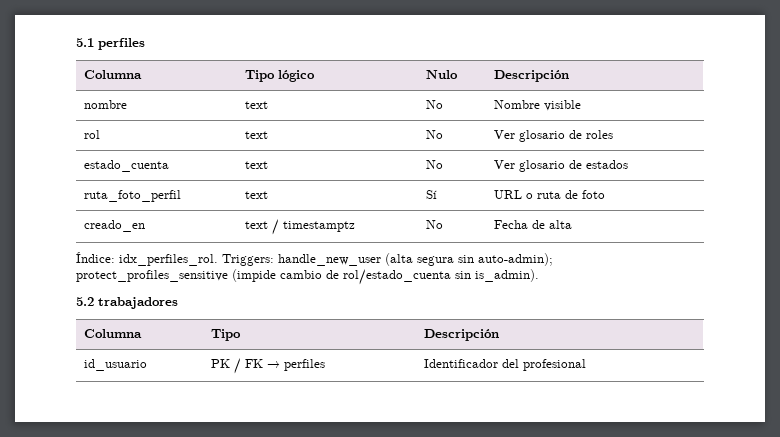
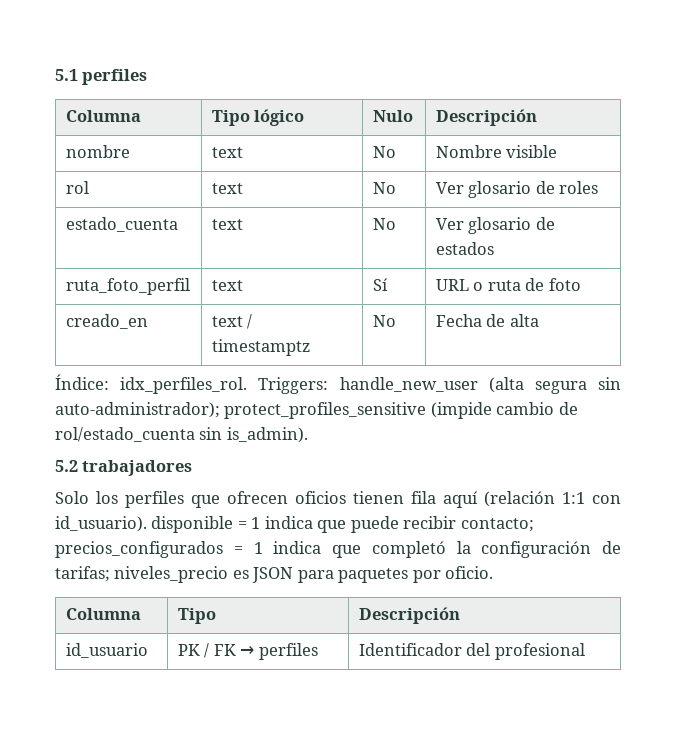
[478,253,553,266] auto-admin); -> [55,402,220,418] auto-administrador);
(178, 303) none -> [55,491,621,508] [55,516,534,533] [55,541,621,558] [55,566,494,583] // Solo los perfiles que ofrecen oficios tienen fila aquí (relación 1:1 con id_usuario). disponible = 1 indica que puede recibir contacto; precios_configurados = 1 indica que completó la configuración de tarifas; niveles_precio es JSON para paquetes por oficio.

